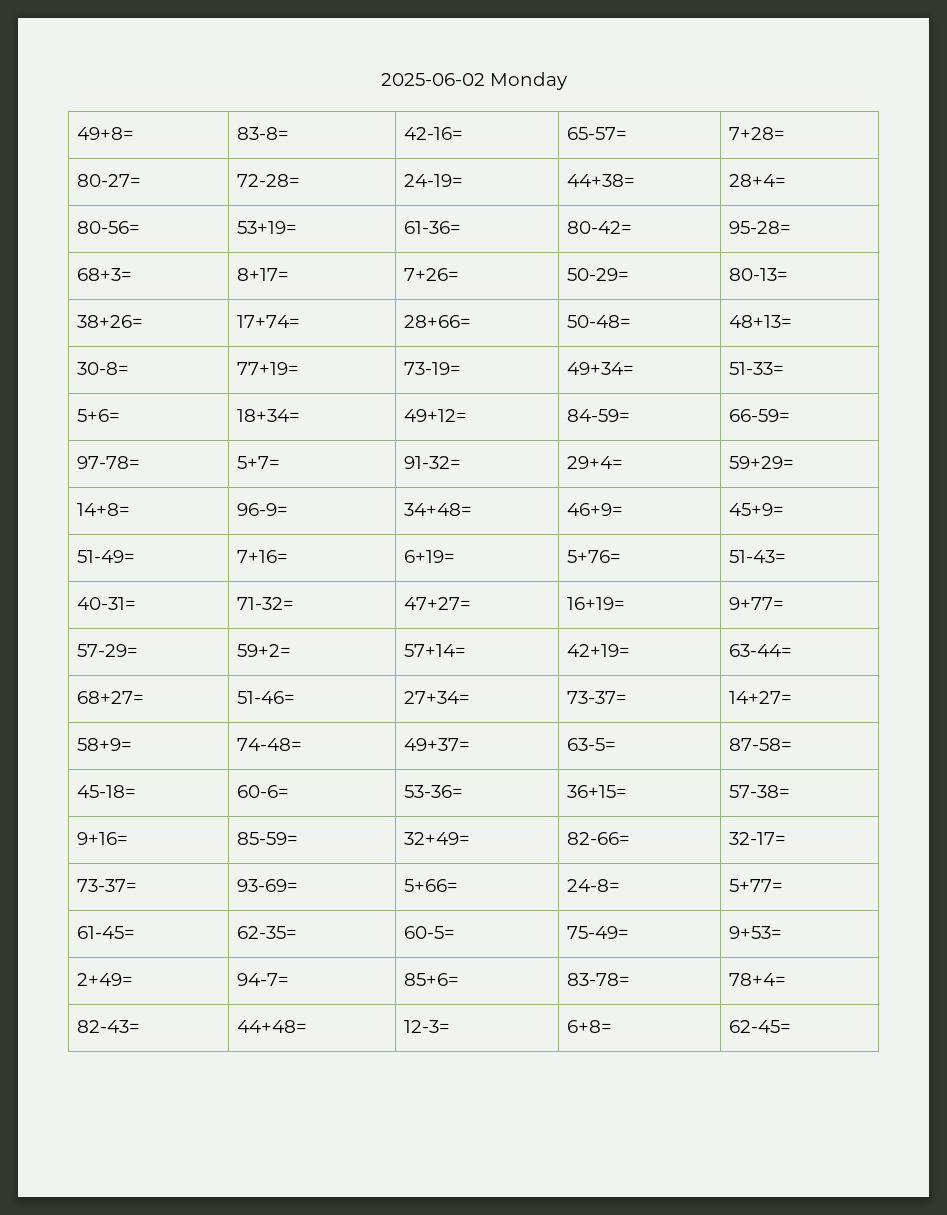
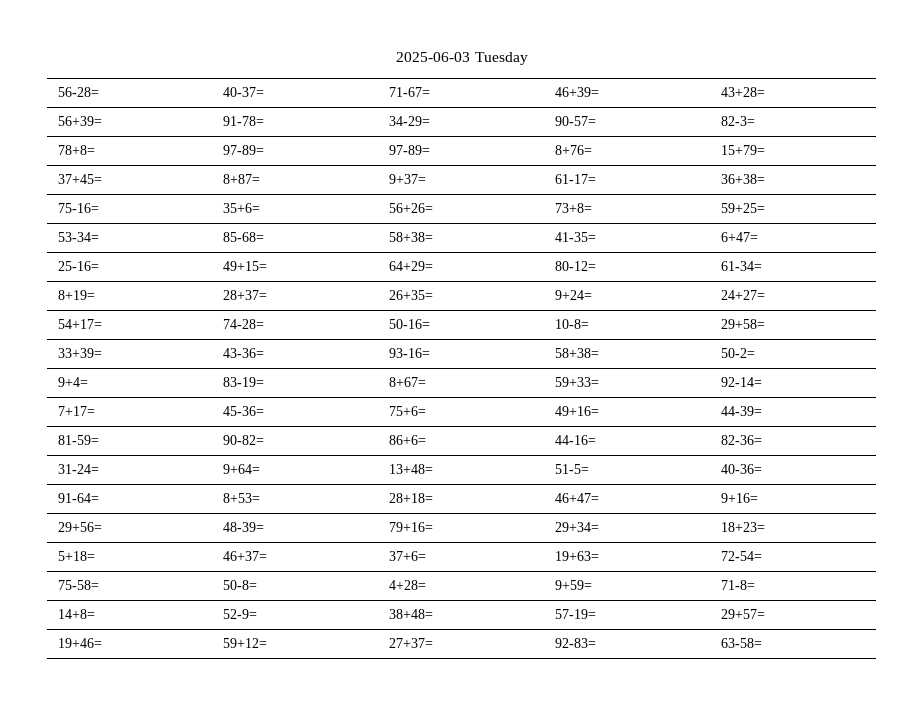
[380,72,567,90] [77,127,135,140] [237,127,290,140] [404,127,464,140] [567,127,628,140] [729,127,786,140] [77,174,142,187] [237,174,301,187] [404,174,464,187] [567,174,636,187] [729,174,787,187] [77,221,141,234] [237,221,298,234] [404,221,462,234] [567,221,633,234] [729,221,792,234] [77,268,133,281] [237,268,290,281] [404,268,460,281] [567,268,630,281] [729,268,789,281] [77,315,144,328] [237,315,301,328] [404,315,472,328] [567,315,632,328] [729,315,793,328] [77,362,130,375] [237,362,300,375] [404,362,462,375] [567,362,635,375] [729,362,785,375] [77,409,121,422] [237,409,301,422] [404,409,468,422] [567,409,631,422] [729,409,791,422] [77,456,141,469] [237,456,281,469] [404,456,462,469] [567,456,624,469] [729,456,795,469] [77,503,131,516] [237,503,289,516] [404,503,473,516] [567,503,624,516] [729,503,785,516] [77,550,136,563] [237,550,289,563] [404,550,456,563] [567,550,622,563] [729,550,787,563] [77,597,137,610] [237,597,295,610] [404,597,472,610] [567,597,626,610] [729,597,785,610] [77,644,139,657] [237,644,292,657] [404,644,467,657] [567,644,631,657] [729,644,793,657] [77,691,145,704] [237,691,296,704] [404,691,471,704] [567,691,628,704] [729,691,793,704] [77,738,133,751] [237,738,303,751] [404,738,471,751] [567,738,617,751] [729,738,793,751] [77,785,137,798] [237,785,290,798] [404,785,464,798] [567,785,628,798] [729,785,791,798] [77,832,129,845] [237,832,299,845] [404,832,471,845] [567,832,631,845] [729,832,787,845] [77,879,138,892] [237,879,299,892] [404,879,459,892] [567,879,621,892] [729,879,784,892] [77,926,136,939] [237,926,298,939] [404,926,456,939] [567,926,630,939] [729,926,783,939] [77,973,134,986] [237,973,290,986] [404,973,460,986] [567,973,631,986] [729,973,787,986] [77,1020,141,1033] [237,1020,308,1033] [404,1020,451,1033] [567,1020,613,1033] [729,1020,792,1033] 2025-06-02 Monday // 49+8= | 83-8= | 42-16= | 65-57= | 7+28= // 80-27= | 72-28= | 24-19= | 44+38= | 28+4= // 80-56= | 53+19= | 61-36= | 80-42= | 95-28= // 68+3= | 8+17= | 7+26= | 50-29= | 80-13= // 38+26= | 17+74= | 28+66= | 50-48= | 48+13= // 30-8= | 77+19= | 73-19= | 49+34= | 51-33= // 5+6= | 18+34= | 49+12= | 84-59= | 66-59= // 97-78= | 5+7= | 91-32= | 29+4= | 59+29= // 14+8= | 96-9= | 34+48= | 46+9= | 45+9= // 51-49= | 7+16= | 6+19= | 5+76= | 51-43= // 40-31= | 71-32= | 47+27= | 16+19= | 9+77= // 57-29= | 59+2= | 57+14= | 42+19= | 63-44= // 68+27= | 51-46= | 27+34= | 73-37= | 14+27= // 58+9= | 74-48= | 49+37= | 63-5= | 87-58= // 45-18= | 60-6= | 53-36= | 36+15= | 57-38= // 9+16= | 85-59= | 32+49= | 82-66= | 32-17= // 73-37= | 93-69= | 5+66= | 24-8= | 5+77= // 61-45= | 62-35= | 60-5= | 75-49= | 9+53= // 2+49= | 94-7= | 85+6= | 83-78= | 78+4= // 82-43= | 44+48= | 12-3= | 6+8= | 62-45= -> [396,52,528,65] [58,87,100,97] [223,87,265,97] [389,87,431,97] [555,87,600,97] [721,87,766,97] [58,116,103,126] [223,116,265,126] [389,116,431,126] [555,116,597,126] [721,116,756,126] [58,145,96,155] [223,145,265,155] [389,145,431,155] [555,145,593,155] [721,145,766,155] [58,174,103,184] [223,174,261,184] [389,174,427,184] [555,174,597,184] [721,174,766,184] [58,203,100,213] [223,203,261,213] [389,203,434,213] [555,203,593,213] [721,203,766,213] [58,232,100,242] [223,232,265,242] [389,232,434,242] [555,232,597,242] [721,232,759,242] [58,261,100,271] [223,261,268,271] [389,261,434,271] [555,261,597,271] [721,261,763,271] [58,290,96,300] [223,290,268,300] [389,290,434,300] [555,290,593,300] [721,290,766,300] [58,319,103,329] [223,319,265,329] [389,319,431,329] [555,319,590,329] [721,319,766,329] [58,348,103,358] [223,348,265,358] [389,348,431,358] [555,348,600,358] [721,348,756,358] [58,377,89,387] [223,377,265,387] [389,377,427,387] [555,377,600,387] [721,377,763,387] [58,406,96,416] [223,406,265,416] [389,406,427,416] [555,406,600,416] [721,406,763,416] [58,435,100,445] [223,435,265,445] [389,435,427,445] [555,435,597,445] [721,435,763,445] [58,464,100,474] [223,464,261,474] [389,464,434,474] [555,464,590,474] [721,464,763,474] [58,493,100,503] [223,493,261,503] [389,493,434,503] [555,493,600,503] [721,493,759,503] [58,522,103,532] [223,522,265,532] [389,522,434,532] [555,522,600,532] [721,522,766,532] [58,551,96,561] [223,551,268,561] [389,551,427,561] [555,551,600,561] [721,551,763,561] [58,580,100,590] [223,580,258,590] [389,580,427,590] [555,580,593,590] [721,580,756,590] [58,609,96,619] [223,609,258,619] [389,609,434,619] [555,609,597,619] [721,609,766,619] [58,638,103,648] [223,638,268,648] [389,638,434,648] [555,638,597,648] [721,638,763,648] 2025-06-03 Tuesday // 56-28= | 40-37= | 71-67= | 46+39= | 43+28= // 56+39= | 91-78= | 34-29= | 90-57= | 82-3= // 78+8= | 97-89= | 97-89= | 8+76= | 15+79= // 37+45= | 8+87= | 9+37= | 61-17= | 36+38= // 75-16= | 35+6= | 56+26= | 73+8= | 59+25= // 53-34= | 85-68= | 58+38= | 41-35= | 6+47= // 25-16= | 49+15= | 64+29= | 80-12= | 61-34= // 8+19= | 28+37= | 26+35= | 9+24= | 24+27= // 54+17= | 74-28= | 50-16= | 10-8= | 29+58= // 33+39= | 43-36= | 93-16= | 58+38= | 50-2= // 9+4= | 83-19= | 8+67= | 59+33= | 92-14= // 7+17= | 45-36= | 75+6= | 49+16= | 44-39= // 81-59= | 90-82= | 86+6= | 44-16= | 82-36= // 31-24= | 9+64= | 13+48= | 51-5= | 40-36= // 91-64= | 8+53= | 28+18= | 46+47= | 9+16= // 29+56= | 48-39= | 79+16= | 29+34= | 18+23= // 5+18= | 46+37= | 37+6= | 19+63= | 72-54= // 75-58= | 50-8= | 4+28= | 9+59= | 71-8= // 14+8= | 52-9= | 38+48= | 57-19= | 29+57= // 19+46= | 59+12= | 27+37= | 92-83= | 63-58=

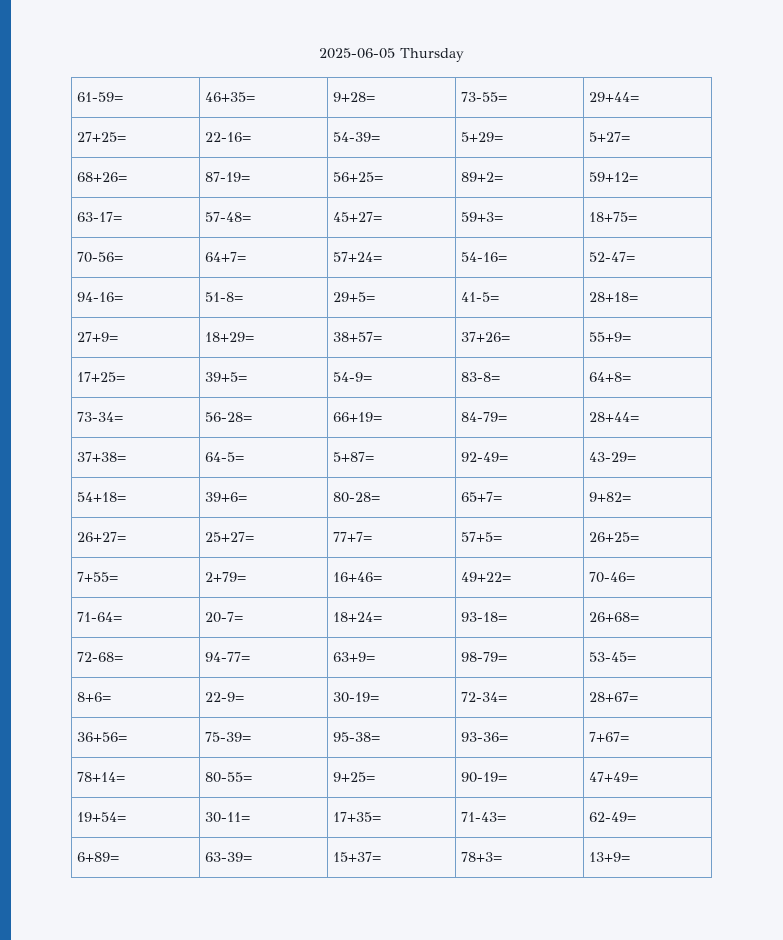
[396,52,528,65] [58,87,100,97] [223,87,265,97] [389,87,431,97] [555,87,600,97] [721,87,766,97] [58,116,103,126] [223,116,265,126] [389,116,431,126] [555,116,597,126] [721,116,756,126] [58,145,96,155] [223,145,265,155] [389,145,431,155] [555,145,593,155] [721,145,766,155] [58,174,103,184] [223,174,261,184] [389,174,427,184] [555,174,597,184] [721,174,766,184] [58,203,100,213] [223,203,261,213] [389,203,434,213] [555,203,593,213] [721,203,766,213] [58,232,100,242] [223,232,265,242] [389,232,434,242] [555,232,597,242] [721,232,759,242] [58,261,100,271] [223,261,268,271] [389,261,434,271] [555,261,597,271] [721,261,763,271] [58,290,96,300] [223,290,268,300] [389,290,434,300] [555,290,593,300] [721,290,766,300] [58,319,103,329] [223,319,265,329] [389,319,431,329] [555,319,590,329] [721,319,766,329] [58,348,103,358] [223,348,265,358] [389,348,431,358] [555,348,600,358] [721,348,756,358] [58,377,89,387] [223,377,265,387] [389,377,427,387] [555,377,600,387] [721,377,763,387] [58,406,96,416] [223,406,265,416] [389,406,427,416] [555,406,600,416] [721,406,763,416] [58,435,100,445] [223,435,265,445] [389,435,427,445] [555,435,597,445] [721,435,763,445] [58,464,100,474] [223,464,261,474] [389,464,434,474] [555,464,590,474] [721,464,763,474] [58,493,100,503] [223,493,261,503] [389,493,434,503] [555,493,600,503] [721,493,759,503] [58,522,103,532] [223,522,265,532] [389,522,434,532] [555,522,600,532] [721,522,766,532] [58,551,96,561] [223,551,268,561] [389,551,427,561] [555,551,600,561] [721,551,763,561] [58,580,100,590] [223,580,258,590] [389,580,427,590] [555,580,593,590] [721,580,756,590] [58,609,96,619] [223,609,258,619] [389,609,434,619] [555,609,597,619] [721,609,766,619] [58,638,103,648] [223,638,268,648] [389,638,434,648] [555,638,597,648] [721,638,763,648] 2025-06-03 Tuesday // 56-28= | 40-37= | 71-67= | 46+39= | 43+28= // 56+39= | 91-78= | 34-29= | 90-57= | 82-3= // 78+8= | 97-89= | 97-89= | 8+76= | 15+79= // 37+45= | 8+87= | 9+37= | 61-17= | 36+38= // 75-16= | 35+6= | 56+26= | 73+8= | 59+25= // 53-34= | 85-68= | 58+38= | 41-35= | 6+47= // 25-16= | 49+15= | 64+29= | 80-12= | 61-34= // 8+19= | 28+37= | 26+35= | 9+24= | 24+27= // 54+17= | 74-28= | 50-16= | 10-8= | 29+58= // 33+39= | 43-36= | 93-16= | 58+38= | 50-2= // 9+4= | 83-19= | 8+67= | 59+33= | 92-14= // 7+17= | 45-36= | 75+6= | 49+16= | 44-39= // 81-59= | 90-82= | 86+6= | 44-16= | 82-36= // 31-24= | 9+64= | 13+48= | 51-5= | 40-36= // 91-64= | 8+53= | 28+18= | 46+47= | 9+16= // 29+56= | 48-39= | 79+16= | 29+34= | 18+23= // 5+18= | 46+37= | 37+6= | 19+63= | 72-54= // 75-58= | 50-8= | 4+28= | 9+59= | 71-8= // 14+8= | 52-9= | 38+48= | 57-19= | 29+57= // 19+46= | 59+12= | 27+37= | 92-83= | 63-58= -> [319,48,464,62] [76,92,123,102] [204,92,255,102] [332,92,375,102] [460,92,507,102] [588,92,639,102] [76,132,126,142] [204,132,251,142] [332,132,380,142] [460,132,503,142] [588,132,630,142] [76,172,127,182] [204,172,250,182] [332,172,383,182] [460,172,503,182] [588,172,638,182] [76,212,122,222] [204,212,251,222] [332,212,382,222] [460,212,503,222] [588,212,637,222] [76,252,123,263] [204,252,246,262] [332,252,382,262] [460,252,507,262] [588,252,635,262] [76,292,123,302] [204,292,243,302] [332,292,375,302] [460,292,499,302] [588,292,638,302] [76,332,118,342] [204,332,254,342] [332,332,382,342] [460,332,510,342] [588,332,631,342] [76,372,125,382] [204,372,247,382] [332,372,372,382] [460,372,500,382] [588,372,631,382] [76,412,123,422] [204,412,252,422] [332,412,382,422] [460,412,507,422] [588,412,639,422] [76,452,126,462] [204,452,244,462] [332,452,374,462] [460,452,508,462] [588,452,636,462] [76,492,126,502] [204,492,247,502] [332,492,380,503] [460,492,502,502] [588,492,631,502] [76,532,126,542] [204,532,254,542] [332,532,372,542] [460,532,502,542] [588,532,639,542] [76,572,118,582] [204,572,246,582] [332,572,382,582] [460,572,511,582] [588,572,635,583] [76,612,122,622] [204,612,243,623] [332,612,382,622] [460,612,507,622] [588,612,639,622] [76,652,123,662] [204,652,250,662] [332,652,375,662] [460,652,507,662] [588,652,636,662] [76,692,111,702] [204,692,244,702] [332,692,379,703] [460,692,507,702] [588,692,638,702] [76,732,127,742] [204,732,251,742] [332,732,380,742] [460,732,508,742] [588,732,629,742] [76,772,125,782] [204,772,252,783] [332,772,375,782] [460,772,507,783] [588,772,638,782] [76,812,126,822] [204,812,250,823] [332,812,381,822] [460,812,506,822] [588,812,636,822] [76,852,119,862] [204,852,252,862] [332,852,381,862] [460,852,502,862] [588,852,630,862] 2025-06-05 Thursday // 61-59= | 46+35= | 9+28= | 73-55= | 29+44= // 27+25= | 22-16= | 54-39= | 5+29= | 5+27= // 68+26= | 87-19= | 56+25= | 89+2= | 59+12= // 63-17= | 57-48= | 45+27= | 59+3= | 18+75= // 70-56= | 64+7= | 57+24= | 54-16= | 52-47= // 94-16= | 51-8= | 29+5= | 41-5= | 28+18= // 27+9= | 18+29= | 38+57= | 37+26= | 55+9= // 17+25= | 39+5= | 54-9= | 83-8= | 64+8= // 73-34= | 56-28= | 66+19= | 84-79= | 28+44= // 37+38= | 64-5= | 5+87= | 92-49= | 43-29= // 54+18= | 39+6= | 80-28= | 65+7= | 9+82= // 26+27= | 25+27= | 77+7= | 57+5= | 26+25= // 7+55= | 2+79= | 16+46= | 49+22= | 70-46= // 71-64= | 20-7= | 18+24= | 93-18= | 26+68= // 72-68= | 94-77= | 63+9= | 98-79= | 53-45= // 8+6= | 22-9= | 30-19= | 72-34= | 28+67= // 36+56= | 75-39= | 95-38= | 93-36= | 7+67= // 78+14= | 80-55= | 9+25= | 90-19= | 47+49= // 19+54= | 30-11= | 17+35= | 71-43= | 62-49= // 6+89= | 63-39= | 15+37= | 78+3= | 13+9=

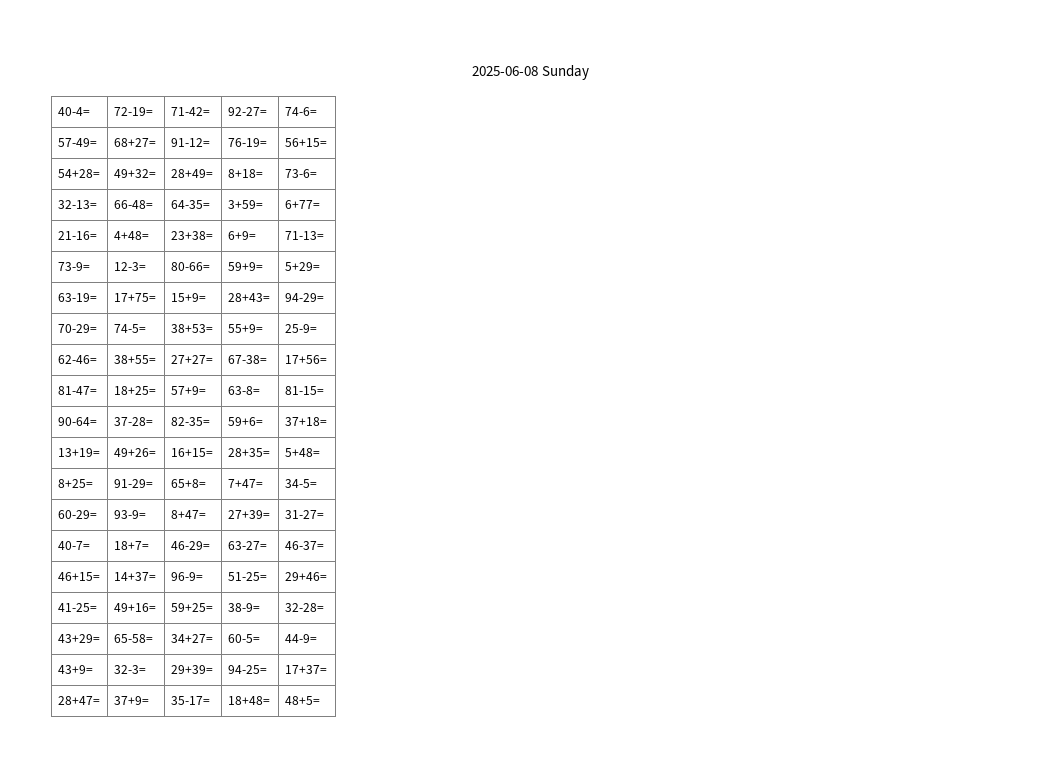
[319,48,464,62] [76,92,123,102] [204,92,255,102] [332,92,375,102] [460,92,507,102] [588,92,639,102] [76,132,126,142] [204,132,251,142] [332,132,380,142] [460,132,503,142] [588,132,630,142] [76,172,127,182] [204,172,250,182] [332,172,383,182] [460,172,503,182] [588,172,638,182] [76,212,122,222] [204,212,251,222] [332,212,382,222] [460,212,503,222] [588,212,637,222] [76,252,123,263] [204,252,246,262] [332,252,382,262] [460,252,507,262] [588,252,635,262] [76,292,123,302] [204,292,243,302] [332,292,375,302] [460,292,499,302] [588,292,638,302] [76,332,118,342] [204,332,254,342] [332,332,382,342] [460,332,510,342] [588,332,631,342] [76,372,125,382] [204,372,247,382] [332,372,372,382] [460,372,500,382] [588,372,631,382] [76,412,123,422] [204,412,252,422] [332,412,382,422] [460,412,507,422] [588,412,639,422] [76,452,126,462] [204,452,244,462] [332,452,374,462] [460,452,508,462] [588,452,636,462] [76,492,126,502] [204,492,247,502] [332,492,380,503] [460,492,502,502] [588,492,631,502] [76,532,126,542] [204,532,254,542] [332,532,372,542] [460,532,502,542] [588,532,639,542] [76,572,118,582] [204,572,246,582] [332,572,382,582] [460,572,511,582] [588,572,635,583] [76,612,122,622] [204,612,243,623] [332,612,382,622] [460,612,507,622] [588,612,639,622] [76,652,123,662] [204,652,250,662] [332,652,375,662] [460,652,507,662] [588,652,636,662] [76,692,111,702] [204,692,244,702] [332,692,379,703] [460,692,507,702] [588,692,638,702] [76,732,127,742] [204,732,251,742] [332,732,380,742] [460,732,508,742] [588,732,629,742] [76,772,125,782] [204,772,252,783] [332,772,375,782] [460,772,507,783] [588,772,638,782] [76,812,126,822] [204,812,250,823] [332,812,381,822] [460,812,506,822] [588,812,636,822] [76,852,119,862] [204,852,252,862] [332,852,381,862] [460,852,502,862] [588,852,630,862] 2025-06-05 Thursday // 61-59= | 46+35= | 9+28= | 73-55= | 29+44= // 27+25= | 22-16= | 54-39= | 5+29= | 5+27= // 68+26= | 87-19= | 56+25= | 89+2= | 59+12= // 63-17= | 57-48= | 45+27= | 59+3= | 18+75= // 70-56= | 64+7= | 57+24= | 54-16= | 52-47= // 94-16= | 51-8= | 29+5= | 41-5= | 28+18= // 27+9= | 18+29= | 38+57= | 37+26= | 55+9= // 17+25= | 39+5= | 54-9= | 83-8= | 64+8= // 73-34= | 56-28= | 66+19= | 84-79= | 28+44= // 37+38= | 64-5= | 5+87= | 92-49= | 43-29= // 54+18= | 39+6= | 80-28= | 65+7= | 9+82= // 26+27= | 25+27= | 77+7= | 57+5= | 26+25= // 7+55= | 2+79= | 16+46= | 49+22= | 70-46= // 71-64= | 20-7= | 18+24= | 93-18= | 26+68= // 72-68= | 94-77= | 63+9= | 98-79= | 53-45= // 8+6= | 22-9= | 30-19= | 72-34= | 28+67= // 36+56= | 75-39= | 95-38= | 93-36= | 7+67= // 78+14= | 80-55= | 9+25= | 90-19= | 47+49= // 19+54= | 30-11= | 17+35= | 71-43= | 62-49= // 6+89= | 63-39= | 15+37= | 78+3= | 13+9= -> [471,65,590,80] [57,107,90,116] [113,107,153,116] [170,107,210,116] [227,107,267,116] [284,107,317,116] [57,138,97,147] [113,138,156,147] [170,138,210,147] [227,138,267,147] [284,138,327,147] [57,169,100,178] [113,169,156,178] [170,169,213,178] [227,169,263,178] [284,169,317,178] [57,200,97,209] [113,200,153,209] [170,200,210,209] [227,200,263,209] [284,200,320,209] [57,231,97,240] [113,231,149,240] [170,231,213,240] [227,231,256,240] [284,231,324,240] [57,262,90,271] [113,262,146,271] [170,262,210,271] [227,262,263,271] [284,262,320,271] [57,293,97,302] [113,293,156,302] [170,293,206,302] [227,293,270,302] [284,293,324,302] [57,324,97,333] [113,324,146,333] [170,324,213,333] [227,324,263,333] [284,324,317,333] [57,355,97,364] [113,355,156,364] [170,355,213,364] [227,355,267,364] [284,355,327,364] [57,386,97,395] [113,386,156,395] [170,386,206,395] [227,386,260,395] [284,386,324,395] [57,417,97,426] [113,417,153,426] [170,417,210,426] [227,417,263,426] [284,417,327,426] [57,448,100,457] [113,448,156,457] [170,448,213,457] [227,448,270,457] [284,448,320,457] [57,479,93,488] [113,479,153,488] [170,479,206,488] [227,479,263,488] [284,479,317,488] [57,510,97,519] [113,510,146,519] [170,510,206,519] [227,510,270,519] [284,510,324,519] [57,541,90,550] [113,541,149,550] [170,541,210,550] [227,541,267,550] [284,541,324,550] [57,572,100,581] [113,572,156,581] [170,572,203,581] [227,572,267,581] [284,572,327,581] [57,603,97,612] [113,603,156,612] [170,603,213,612] [227,603,260,612] [284,603,324,612] [57,634,100,643] [113,634,153,643] [170,634,213,643] [227,634,260,643] [284,634,317,643] [57,665,93,674] [113,665,146,674] [170,665,213,674] [227,665,267,674] [284,665,327,674] [57,696,100,705] [113,696,149,705] [170,696,210,705] [227,696,270,705] [284,696,320,705] 2025-06-08 Sunday // 40-4= | 72-19= | 71-42= | 92-27= | 74-6= // 57-49= | 68+27= | 91-12= | 76-19= | 56+15= // 54+28= | 49+32= | 28+49= | 8+18= | 73-6= // 32-13= | 66-48= | 64-35= | 3+59= | 6+77= // 21-16= | 4+48= | 23+38= | 6+9= | 71-13= // 73-9= | 12-3= | 80-66= | 59+9= | 5+29= // 63-19= | 17+75= | 15+9= | 28+43= | 94-29= // 70-29= | 74-5= | 38+53= | 55+9= | 25-9= // 62-46= | 38+55= | 27+27= | 67-38= | 17+56= // 81-47= | 18+25= | 57+9= | 63-8= | 81-15= // 90-64= | 37-28= | 82-35= | 59+6= | 37+18= // 13+19= | 49+26= | 16+15= | 28+35= | 5+48= // 8+25= | 91-29= | 65+8= | 7+47= | 34-5= // 60-29= | 93-9= | 8+47= | 27+39= | 31-27= // 40-7= | 18+7= | 46-29= | 63-27= | 46-37= // 46+15= | 14+37= | 96-9= | 51-25= | 29+46= // 41-25= | 49+16= | 59+25= | 38-9= | 32-28= // 43+29= | 65-58= | 34+27= | 60-5= | 44-9= // 43+9= | 32-3= | 29+39= | 94-25= | 17+37= // 28+47= | 37+9= | 35-17= | 18+48= | 48+5=

